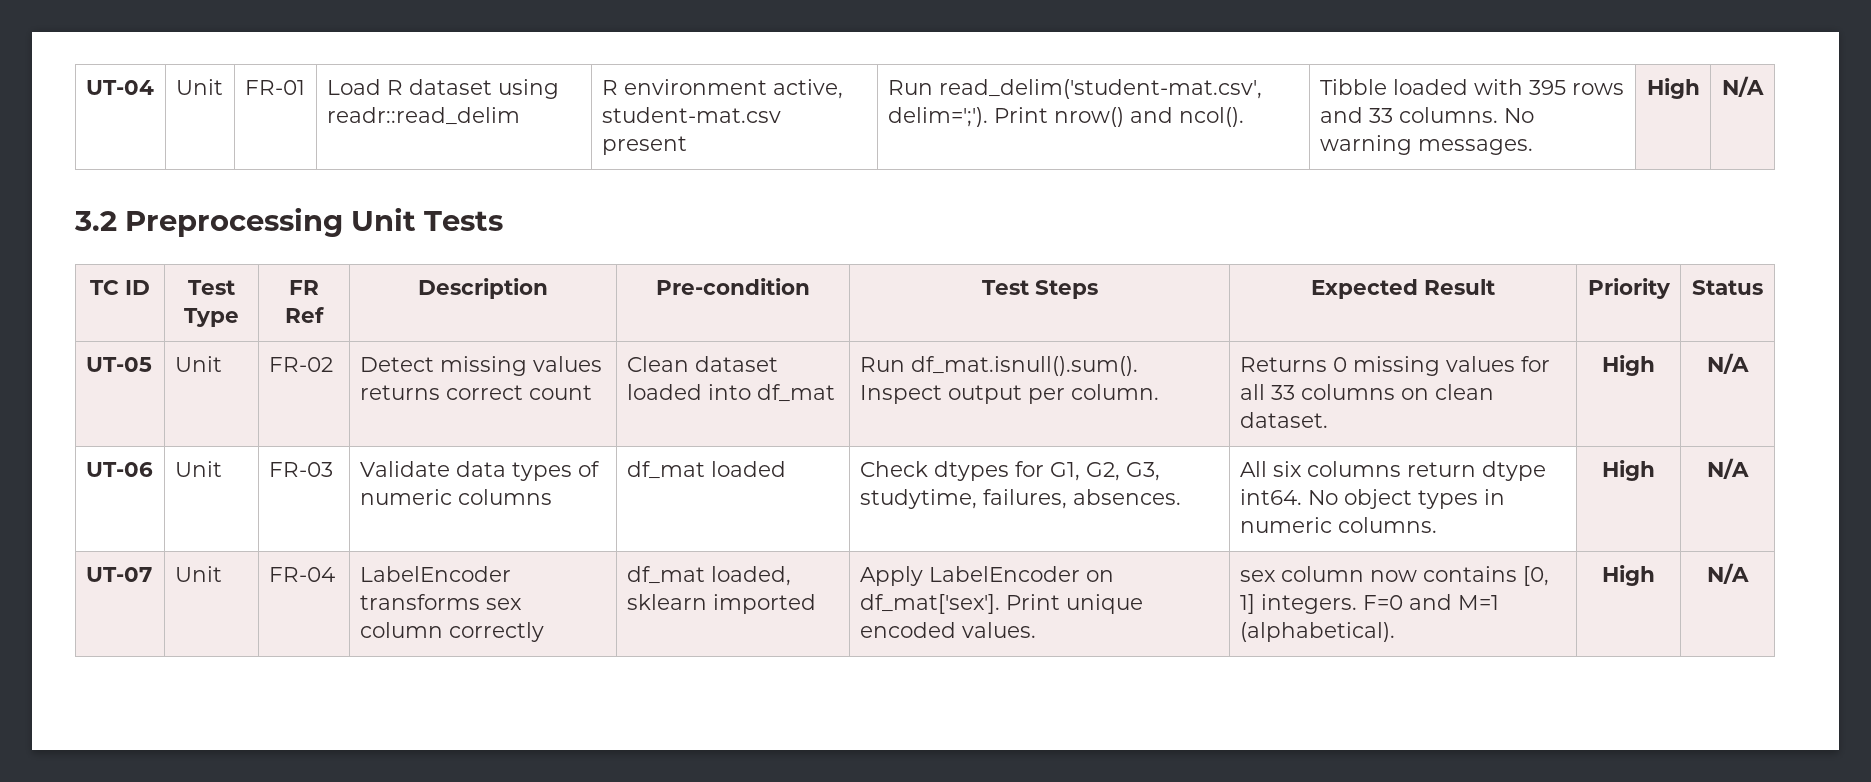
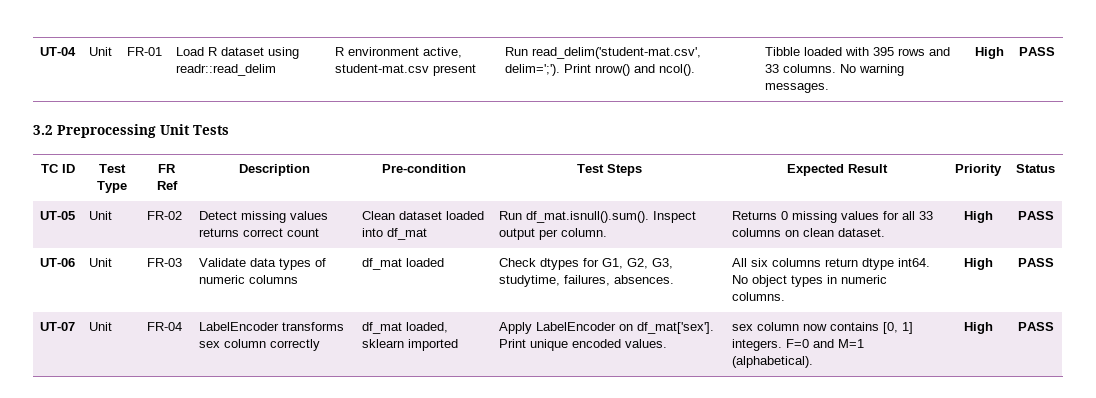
[1722,76,1764,97] N/A -> [1019,47,1055,56] PASS
[1707,353,1749,374] N/A -> [1017,211,1054,220] PASS
[1707,458,1749,479] N/A -> [1017,258,1054,267] PASS
[1707,563,1749,584] N/A -> [1017,322,1054,331] PASS

